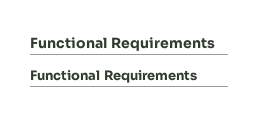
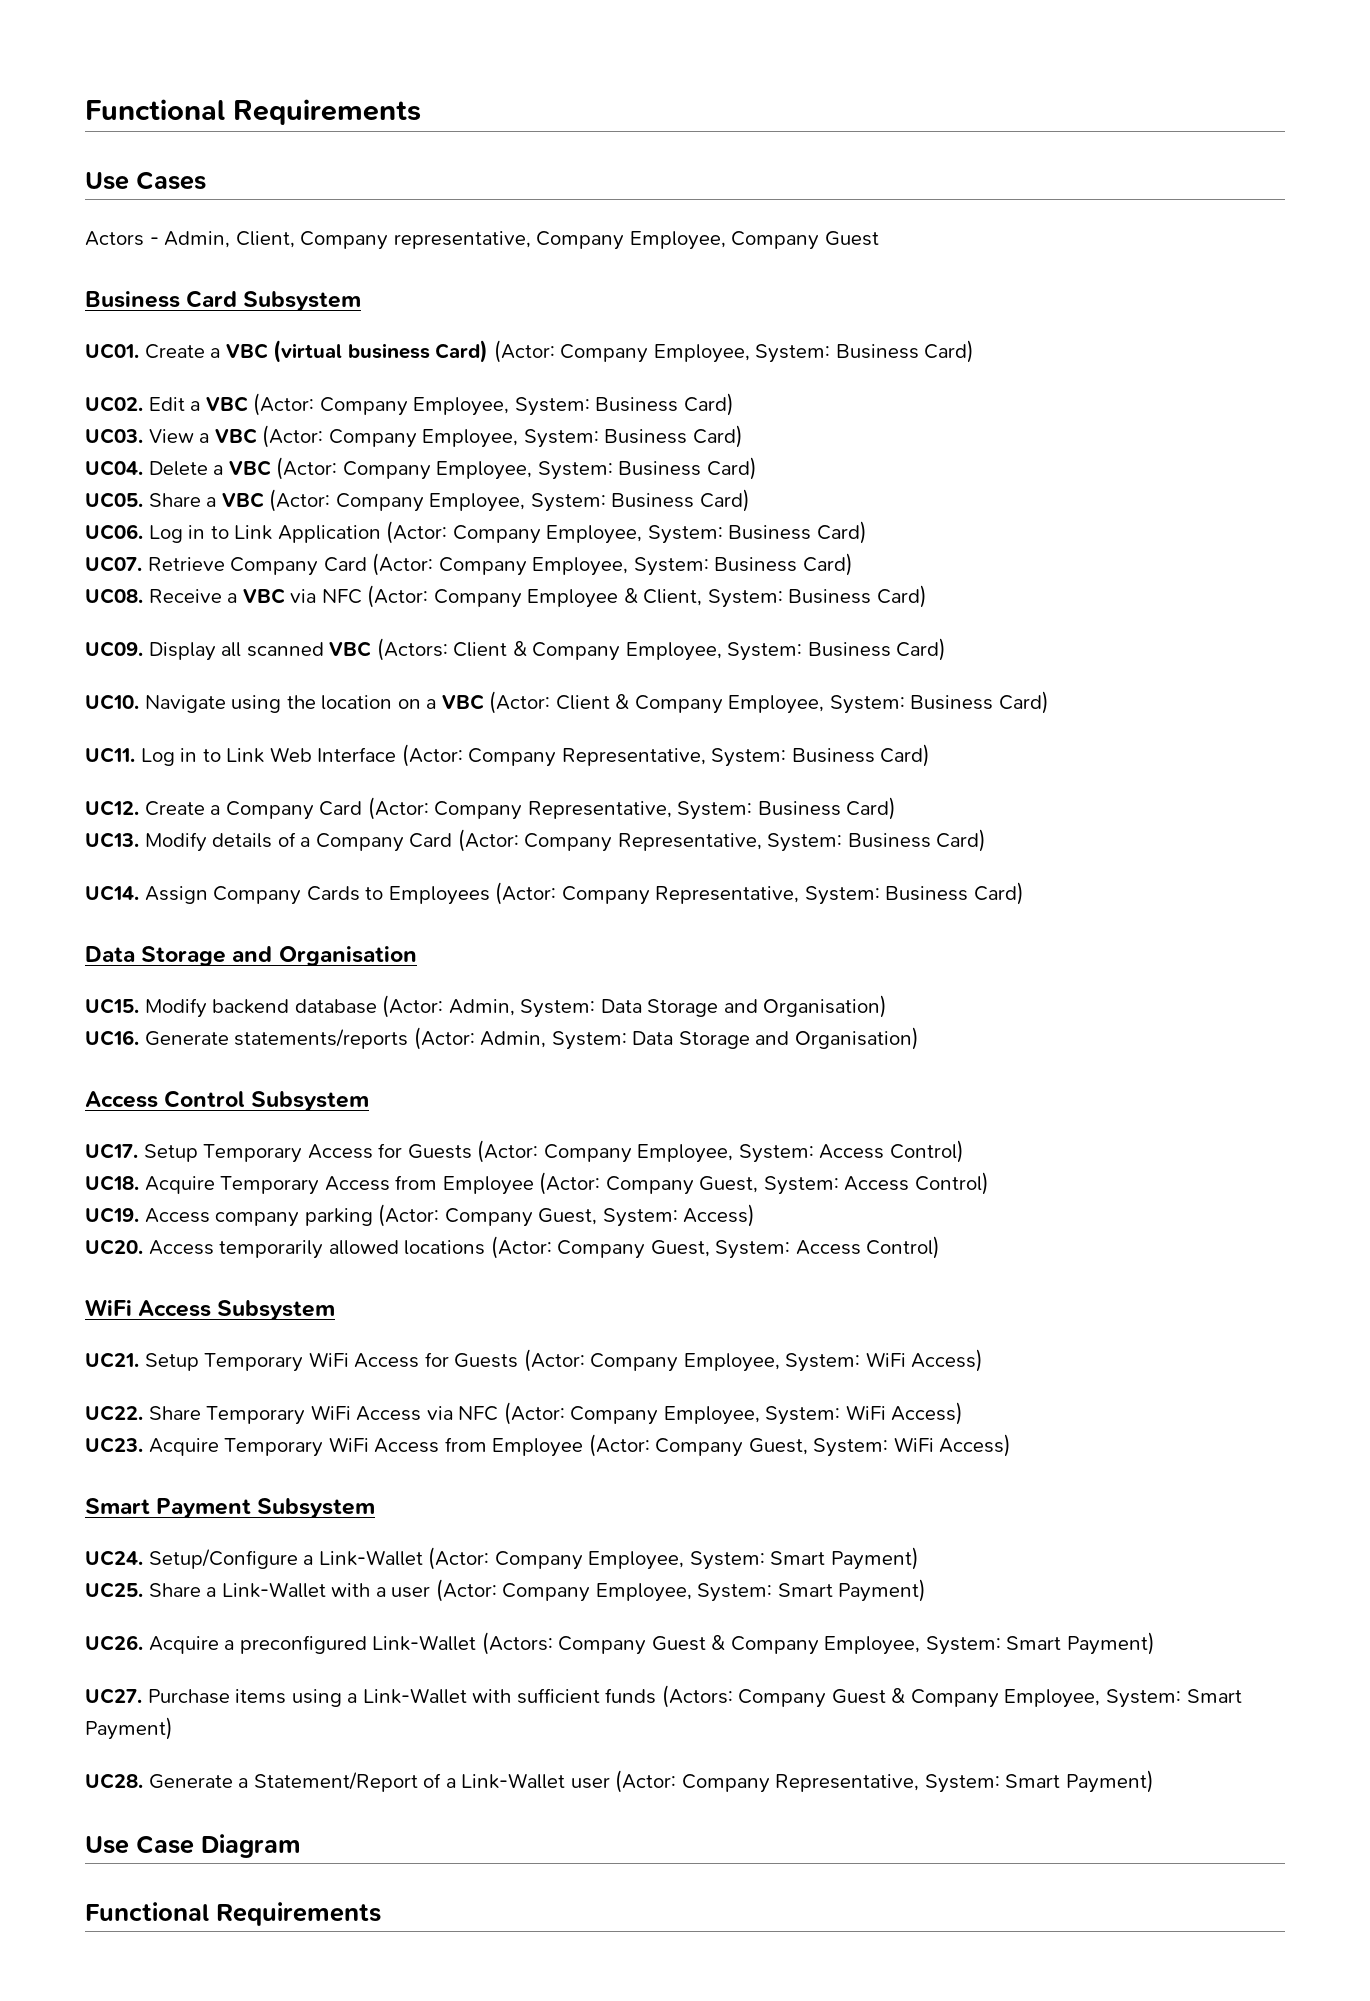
[30,37,215,51] Functional Requirements -> [85,99,421,125] [85,171,206,190] [85,231,879,250] [85,290,362,311] [85,340,975,363] [85,393,734,416] [85,425,743,448] [85,457,757,480] [85,489,750,512] [85,521,867,544] [85,553,853,576] [85,585,927,608] [85,638,947,661] [85,691,1050,714] [85,744,931,767] [85,797,897,820] [85,829,987,852] [85,882,1024,905] [85,946,417,966] [85,995,888,1018] [85,1027,919,1050] [85,1090,370,1111] [85,1140,964,1163] [85,1172,989,1195] [85,1204,756,1227] [85,1236,941,1259] [85,1299,336,1320] [85,1349,984,1372] [85,1402,964,1425] [85,1434,1012,1457] [85,1498,376,1518] [85,1547,919,1570] [85,1579,927,1602] [85,1632,1155,1655] [85,1685,1242,1708] [85,1717,173,1740] [85,1770,1154,1793] [85,1834,301,1858] Functional Requirements // Use Cases // Actors - Admin, Client, Company representative, Company Employee, Company Guest // Business Card Subsystem // UC01. Create a VBC (virtual business Card) (Actor: Company Employee, System: Business Card) // UC02. Edit a VBC (Actor: Company Employee, System: Business Card) // UC03. View a VBC (Actor: Company Employee, System: Business Card) // UC04. Delete a VBC (Actor: Company Employee, System: Business Card) // UC05. Share a VBC (Actor: Company Employee, System: Business Card) // UC06. Log in to Link Application (Actor: Company Employee, System: Business Card) // UC07. Retrieve Company Card (Actor: Company Employee, System: Business Card) // UC08. Receive a VBC via NFC (Actor: Company Employee & Client, System: Business Card) // UC09. Display all scanned VBC (Actors: Client & Company Employee, System: Business Card) // UC10. Navigate using the location on a VBC (Actor: Client & Company Employee, System: Business Card) // UC11. Log in to Link Web Interface (Actor: Company Representative, System: Business Card) // UC12. Create a Company Card (Actor: Company Representative, System: Business Card) // UC13. Modify details of a Company Card (Actor: Company Representative, System: Business Card) // UC14. Assign Company Cards to Employees (Actor: Company Representative, System: Business Card) // Data Storage and Organisation // UC15. Modify backend database (Actor: Admin, System: Data Storage and Organisation) // UC16. Generate statements/reports (Actor: Admin, System: Data Storage and Organisation) // Access Control Subsystem // UC17. Setup Temporary Access for Guests (Actor: Company Employee, System: Access Control) // UC18. Acquire Temporary Access from Employee (Actor: Company Guest, System: Access Control) // UC19. Access company parking (Actor: Company Guest, System: Access) // UC20. Access temporarily allowed locations (Actor: Company Guest, System: Access Control) // WiFi Access Subsystem // UC21. Setup Temporary WiFi Access for Guests (Actor: Company Employee, System: WiFi Access) // UC22. Share Temporary WiFi Access via NFC (Actor: Company Employee, System: WiFi Access) // UC23. Acquire Temporary WiFi Access from Employee (Actor: Company Guest, System: WiFi Access) // Smart Payment Subsystem // UC24. Setup/Configure a Link-Wallet (Actor: Company Employee, System: Smart Payment) // UC25. Share a Link-Wallet with a user (Actor: Company Employee, System: Smart Payment) // UC26. Acquire a preconfigured Link-Wallet (Actors: Company Guest & Company Employee, System: Smart Payment) // UC27. Purchase items using a Link-Wallet with sufficient funds (Actors: Company Guest & Company Employee, System: Smart Payment) // UC28. Generate a Statement/Report of a Link-Wallet user (Actor: Company Representative, System: Smart Payment) // Use Case Diagram

